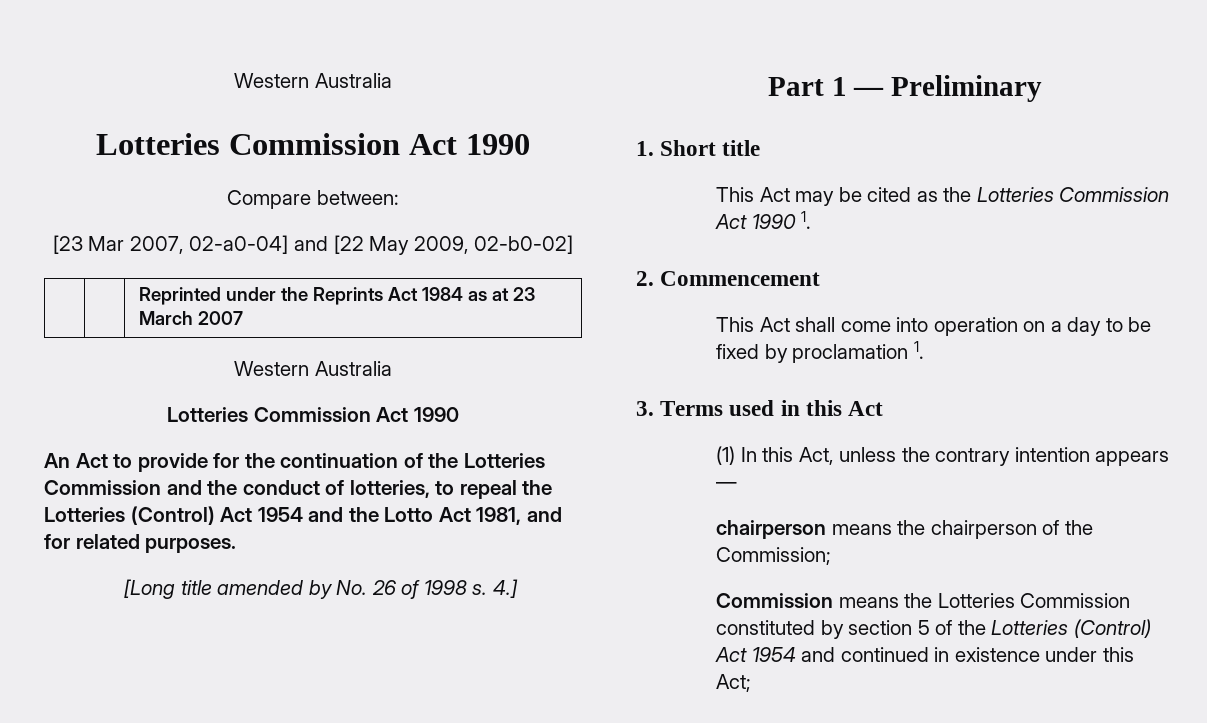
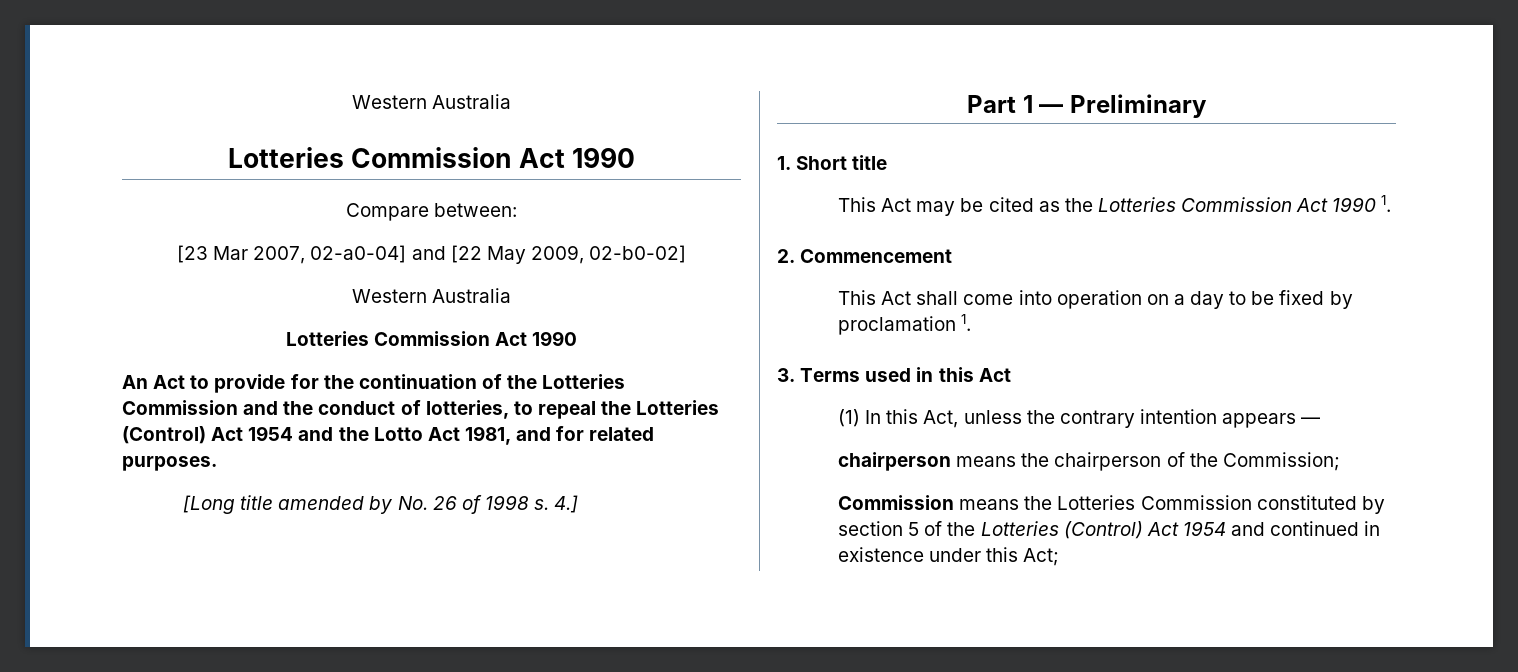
[138,287,535,305] [138,311,243,325] // | | Reprinted under the Reprints Act 1984 as at 23 March 2007 -> (687, 254) none

